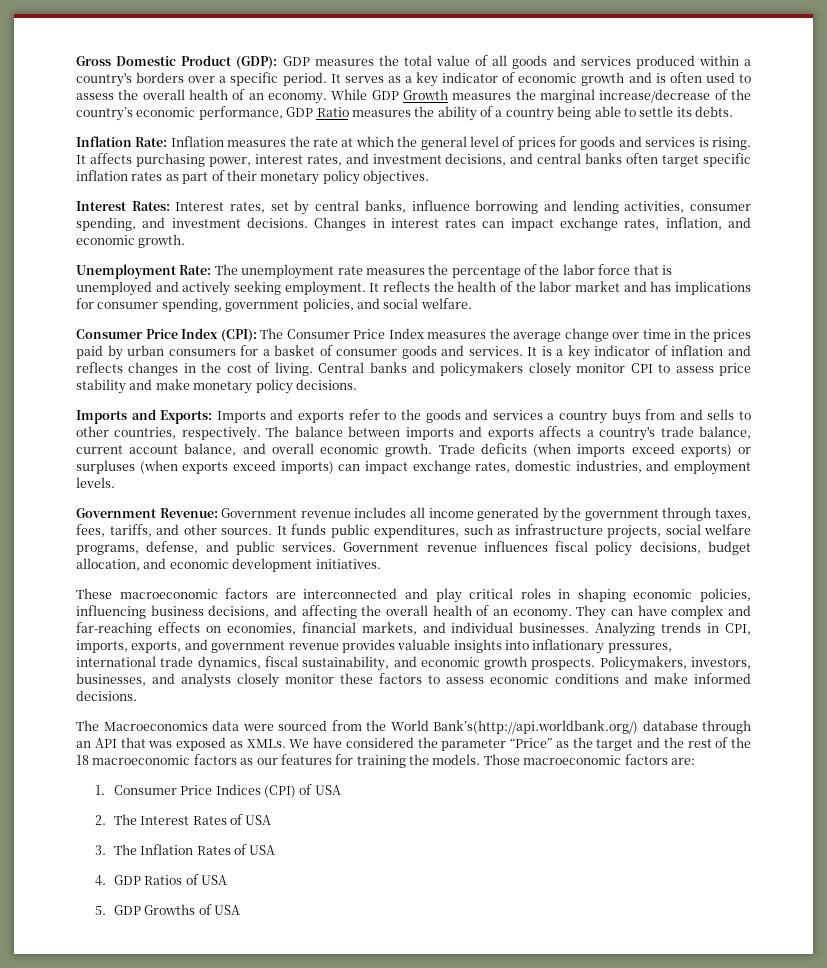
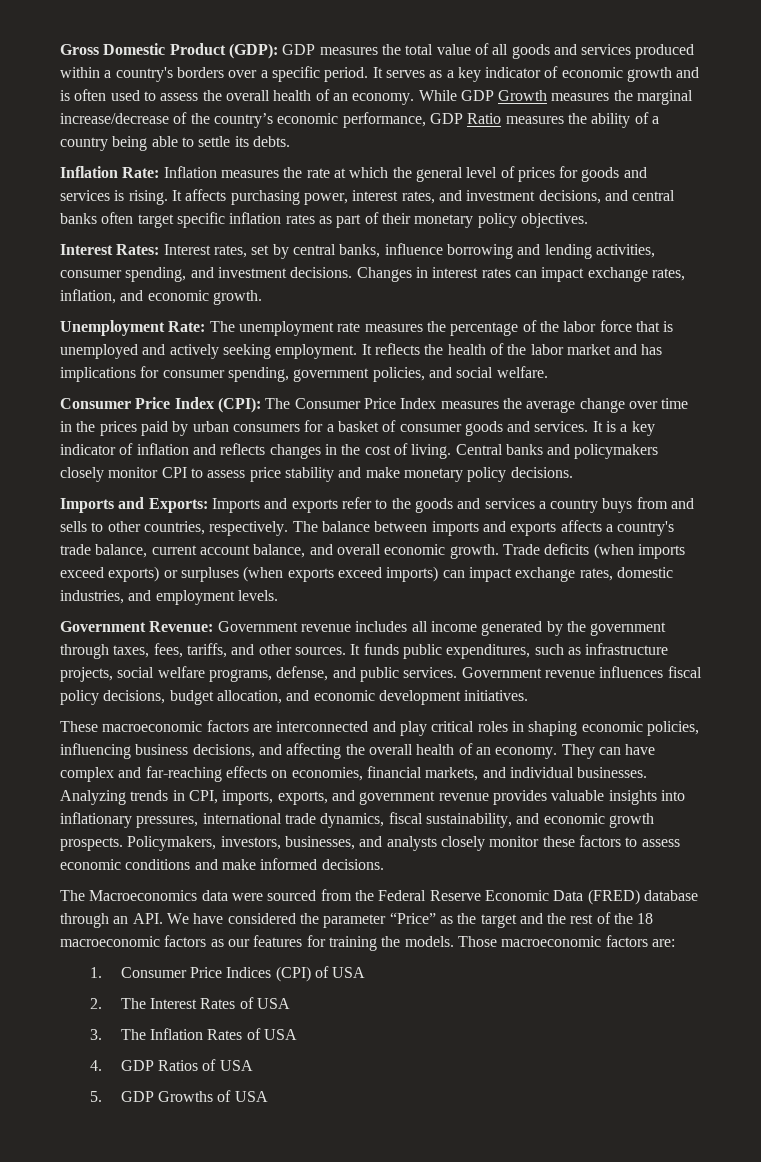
[390,720,751,734] [76,737,286,751] World Bank’s(http://api.worldbank.org/) database through an API that was exposed as XMLs. -> [378,889,698,905] [60,913,163,928] Federal Reserve Economic Data (FRED) database through an API.

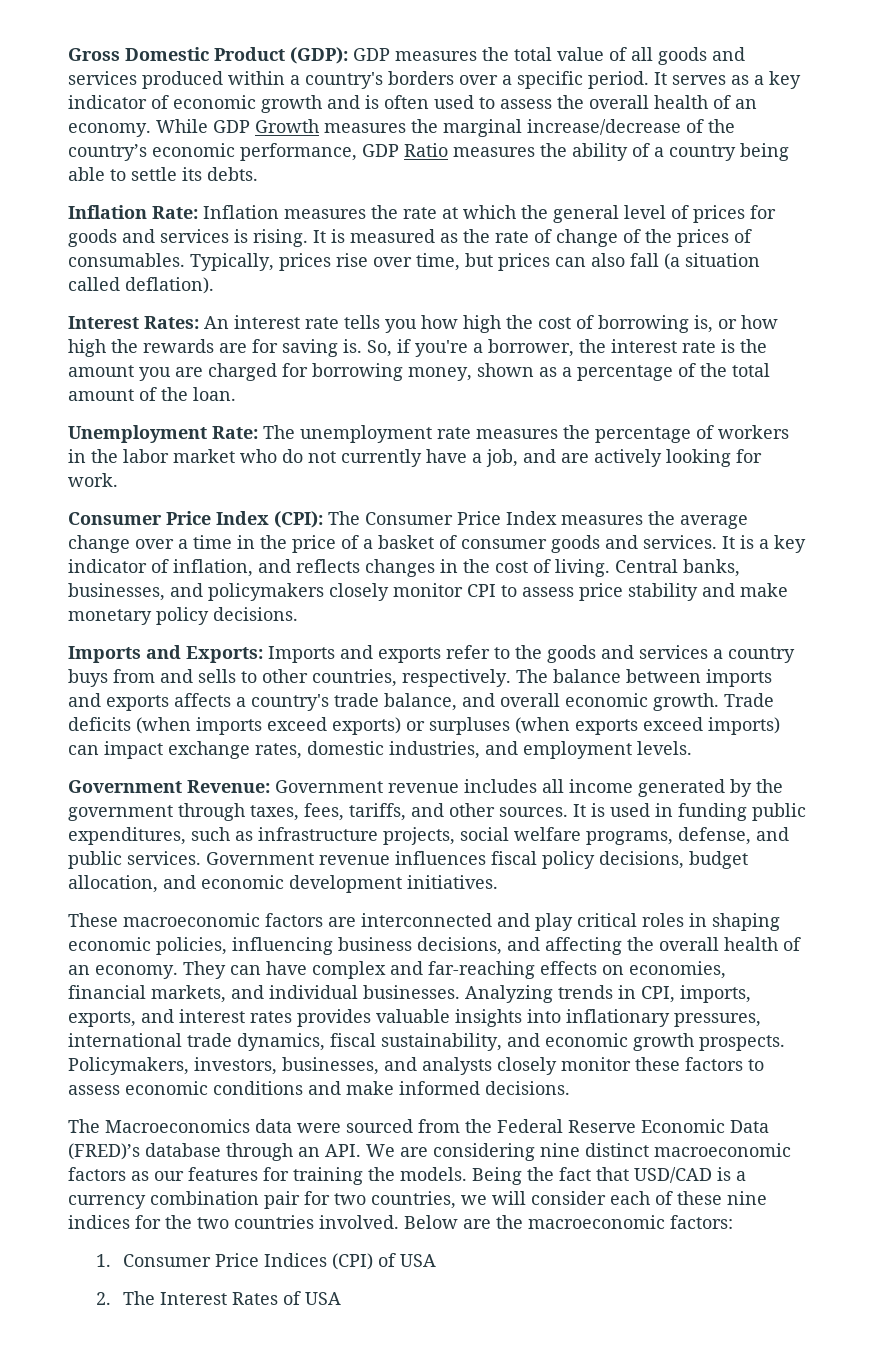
[185,189,676,205] [60,212,588,228] [60,243,655,259] [60,267,685,282] [60,289,262,305] affects purchasing power, interest rates, and investment decisions, and central banks often target specific inflation rates as part of their monetary policy objectives. // Interest Rates: Interest rates, set by central banks, influence borrowing and lending activities, consumer spending, and investment decisions. Changes in interest rates can impact exchange rates, inflation, and economic growth. -> [331,229,752,247] [68,253,760,271] [68,277,214,294] [68,315,778,333] [68,339,767,357] [68,363,770,381] [68,387,236,401] is measured as the rate of change of the prices of consumables. Typically, prices rise over time, but prices can also fall (a situation called deflation). // Interest Rates: An interest rate tells you how high the cost of borrowing is, or how high the rewards are for saving is. So, if you're a borrower, the interest rate is the amount you are charged for borrowing money, shown as a percentage of the total amount of the loan.
[539,320,674,332] [60,343,663,359] [60,366,548,382] the labor force that is unemployed and actively seeking employment. It reflects the health of the labor market and has implications for consumer spending, government policies, and social welfare. -> [718,425,789,439] [68,449,762,467] [68,473,118,487] workers in the labor market who do not currently have a job, and are actively looking for work.
(658, 405) none -> [178,539,188,549] a
[99,420,324,436] prices paid by urban consumers for -> [292,535,359,553] price of
[136,443,189,455] inflation -> [173,559,253,577] inflation,
[505,444,543,455] banks -> [683,559,740,577] [68,583,165,601] banks, businesses,
[151,544,306,558] current account balance, -> (457, 702) none
[363,643,399,655] funds -> [591,803,747,821] is used in funding
[359,791,489,805] government revenue -> [179,1009,292,1023] interest rates
[587,889,640,905] (FRED) -> [68,1143,140,1160] (FRED)’s
[193,912,654,928] have considered the parameter “Price” as the target and the rest of the 18 -> [400,1143,649,1161] are considering nine distinct
[457,935,675,947] Those macroeconomic factors are: -> [472,1167,746,1185] [68,1191,767,1209] [68,1215,733,1229] Being the fact that USD/CAD is a currency combination pair for two countries, we will consider each of these nine indices for the two countries involved. Below are the macroeconomic factors:
[90,1028,297,1040] [90,1059,253,1071] [90,1090,268,1102] // 3. The Inflation Rates of USA // 4. GDP Ratios of USA // 5. GDP Growths of USA -> (342, 1298) none

